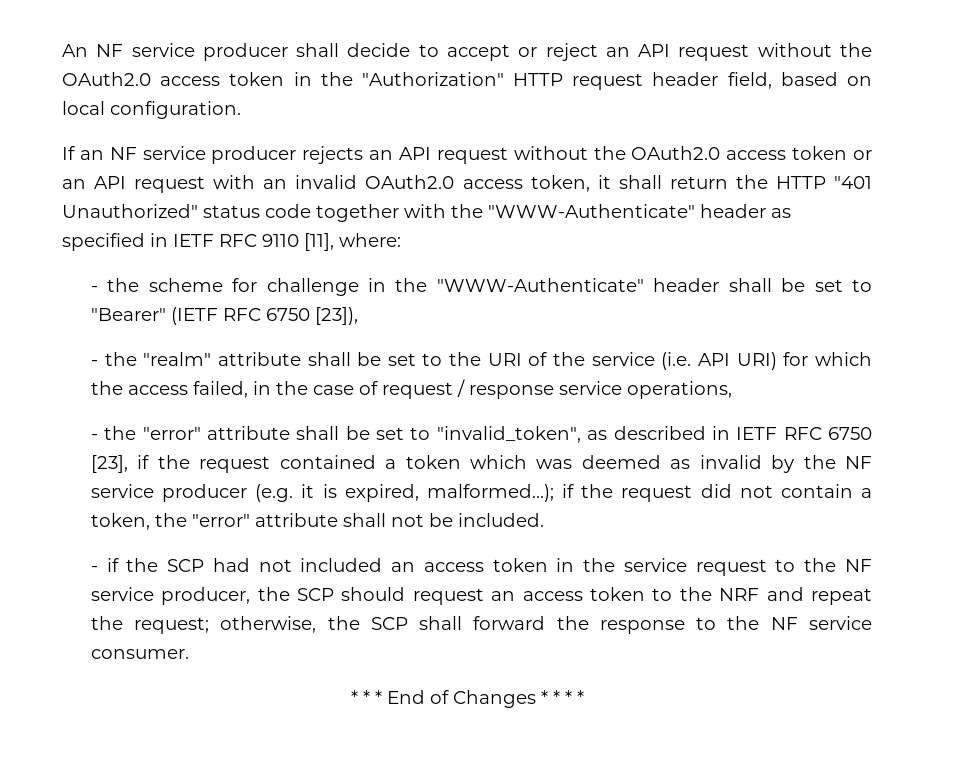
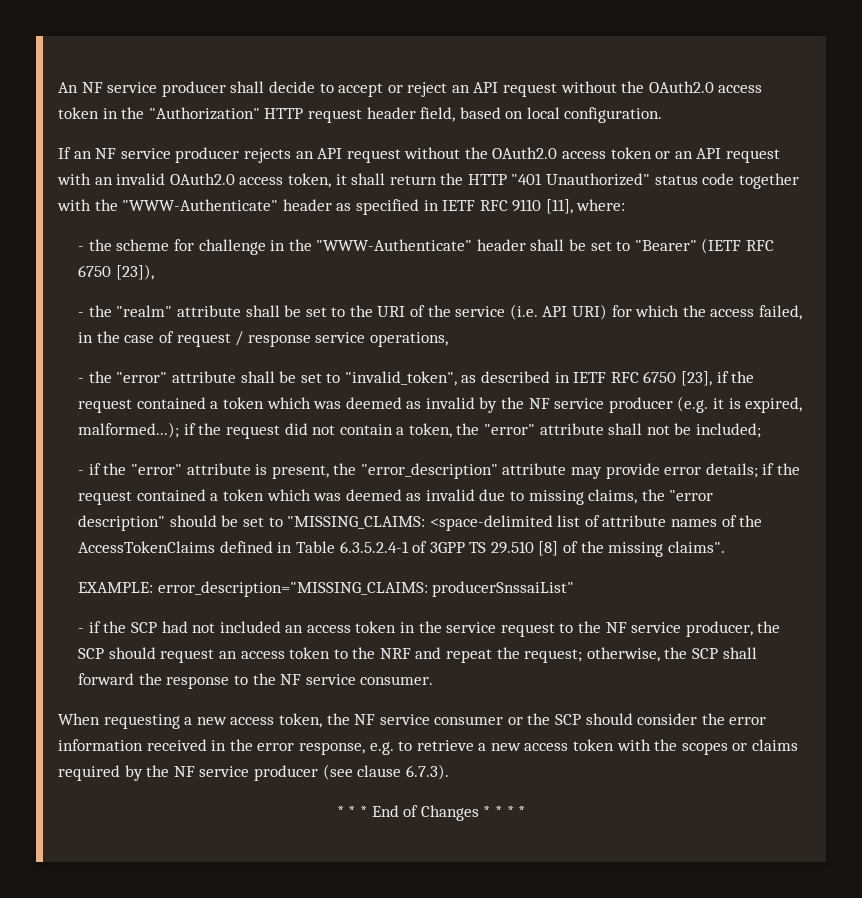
[457,513,544,527] included. -> [696,423,762,438] [78,463,801,479] [78,489,714,505] [78,515,763,531] [78,541,725,557] [78,581,575,597] included; // - if the "error" attribute is present, the "error_description" attribute may provide error details; if the request contained a token which was deemed as invalid due to missing claims, the "error description" should be set to "MISSING_CLAIMS: <space-delimited list of attribute names of the AccessTokenClaims defined in Table 6.3.5.2.4-1 of 3GPP TS 29.510 [8] of the missing claims". // EXAMPLE: error_description="MISSING_CLAIMS: producerSnssaiList"
(189, 654) none -> [58,713,767,729] [58,739,799,755] [58,764,449,781] // When requesting a new access token, the NF service consumer or the SCP should consider the error information received in the error response, e.g. to retrieve a new access token with the scopes or claims required by the NF service producer (see clause 6.7.3).

